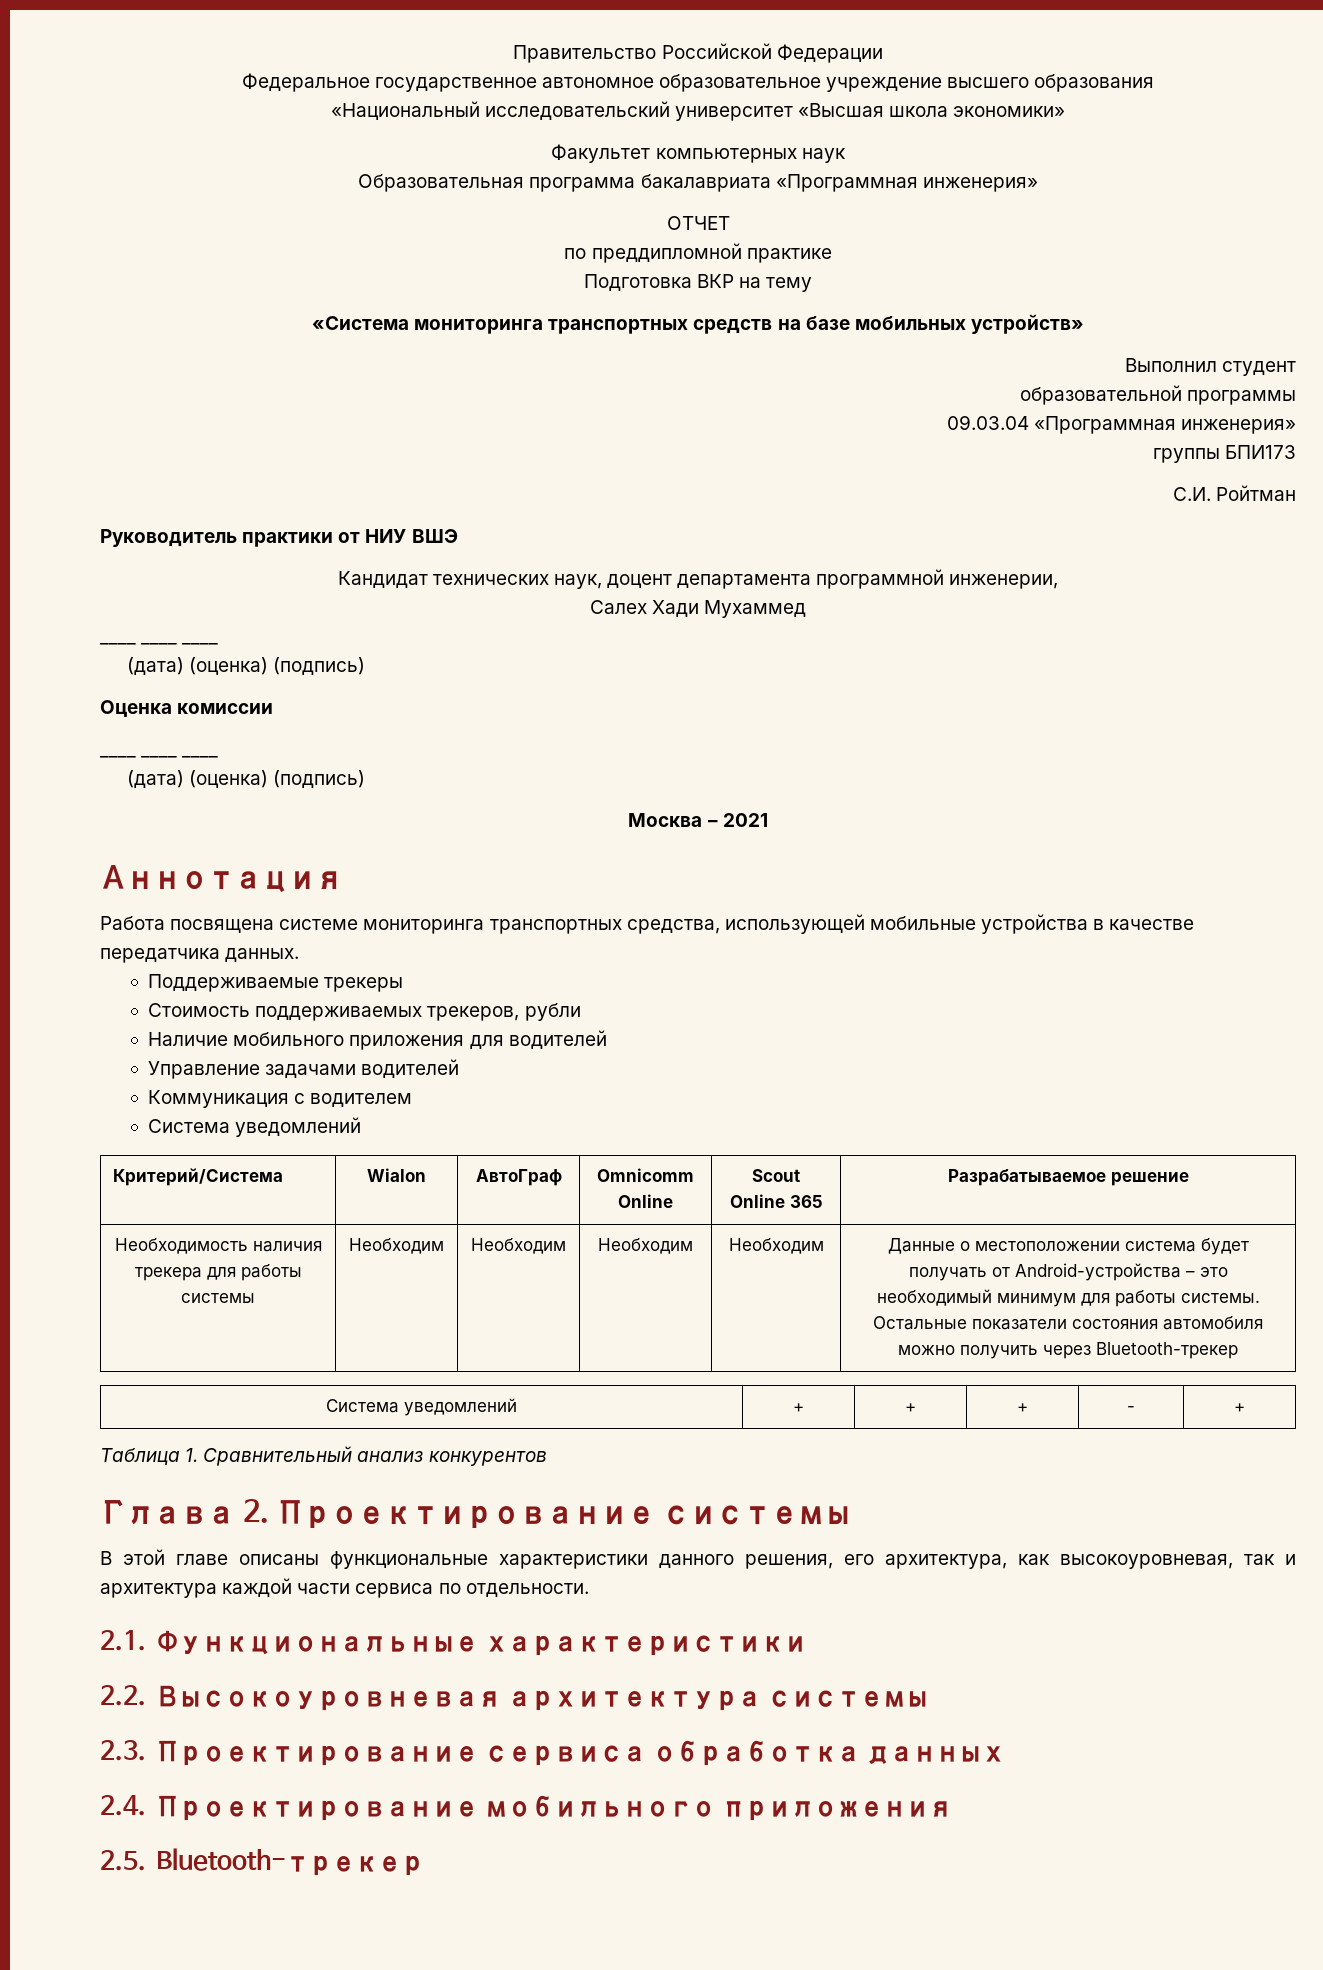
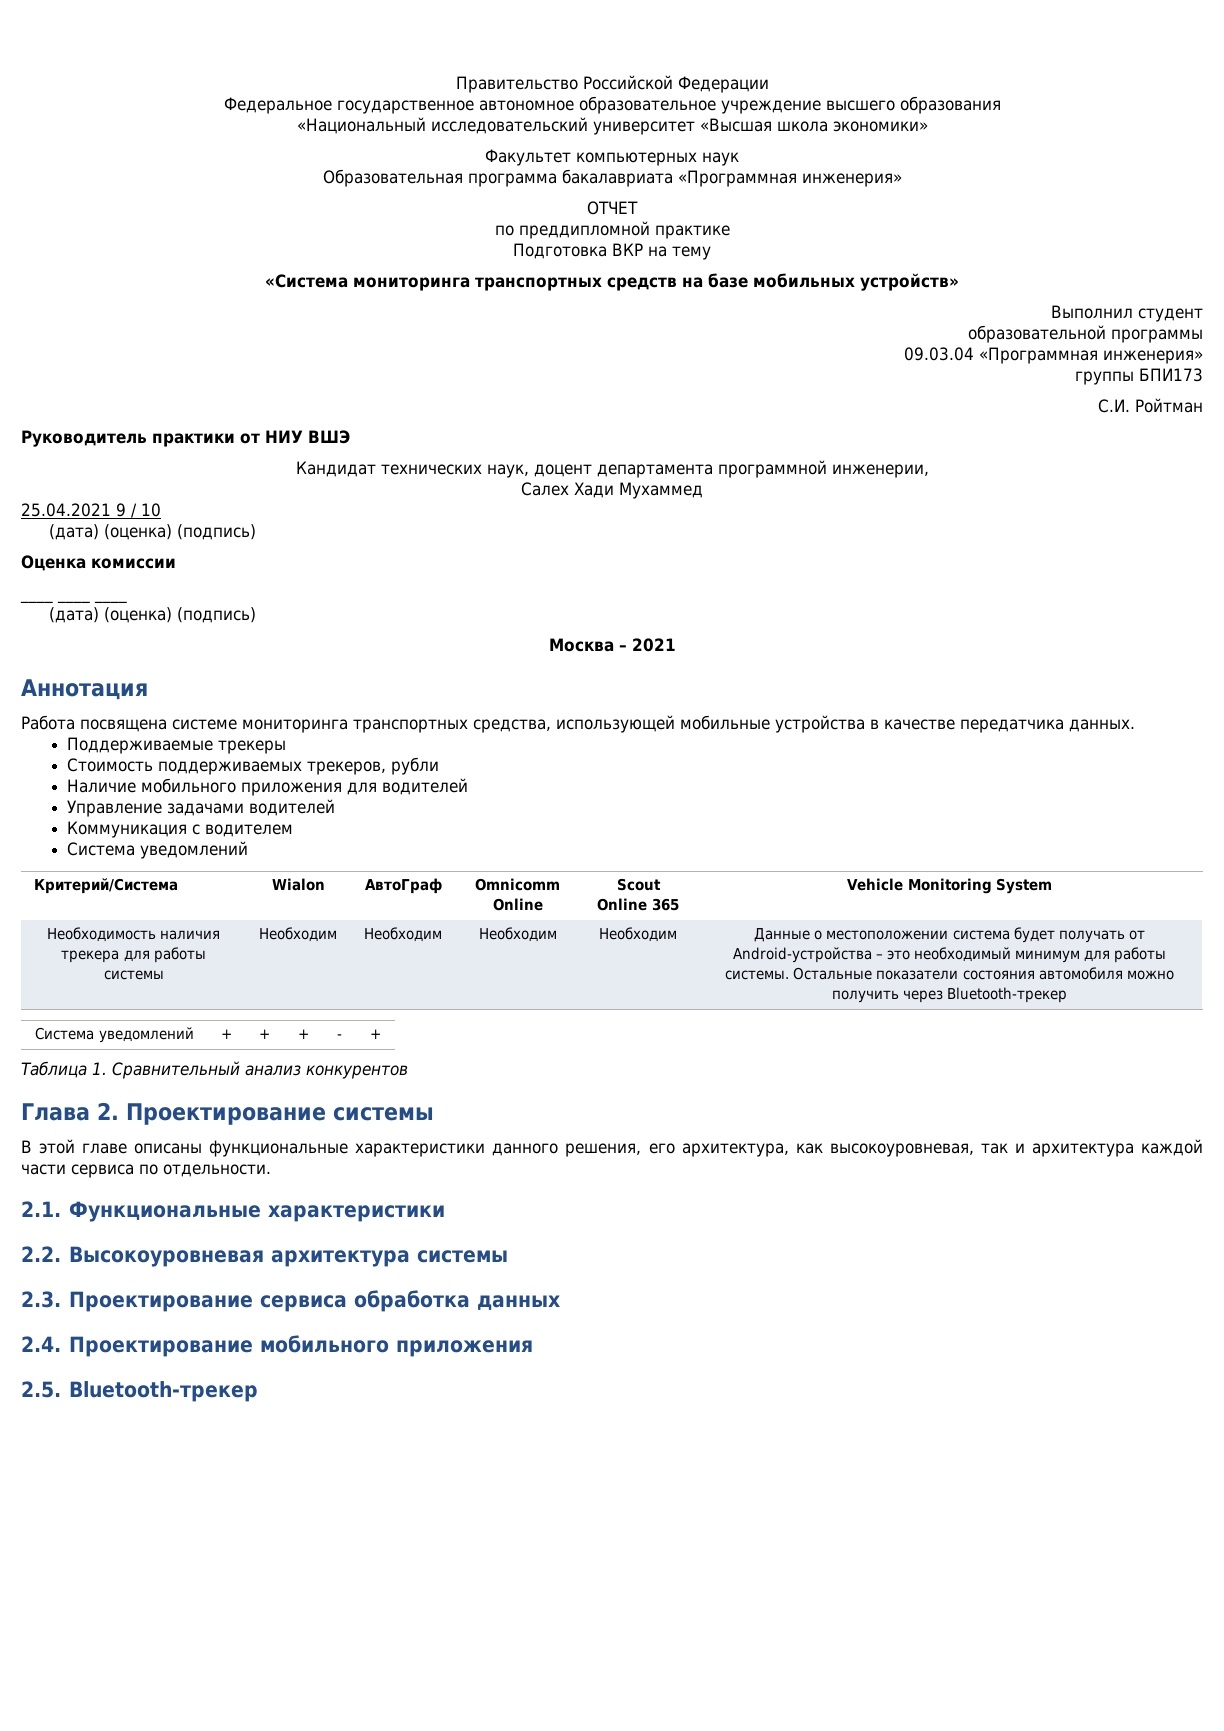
[100,643,219,645] ____ ____ ____ -> [21,503,161,518] 25.04.2021 9 / 10
[947,1169,1189,1186] Разрабатываемое решение -> [847,878,1052,894] Vehicle Monitoring System

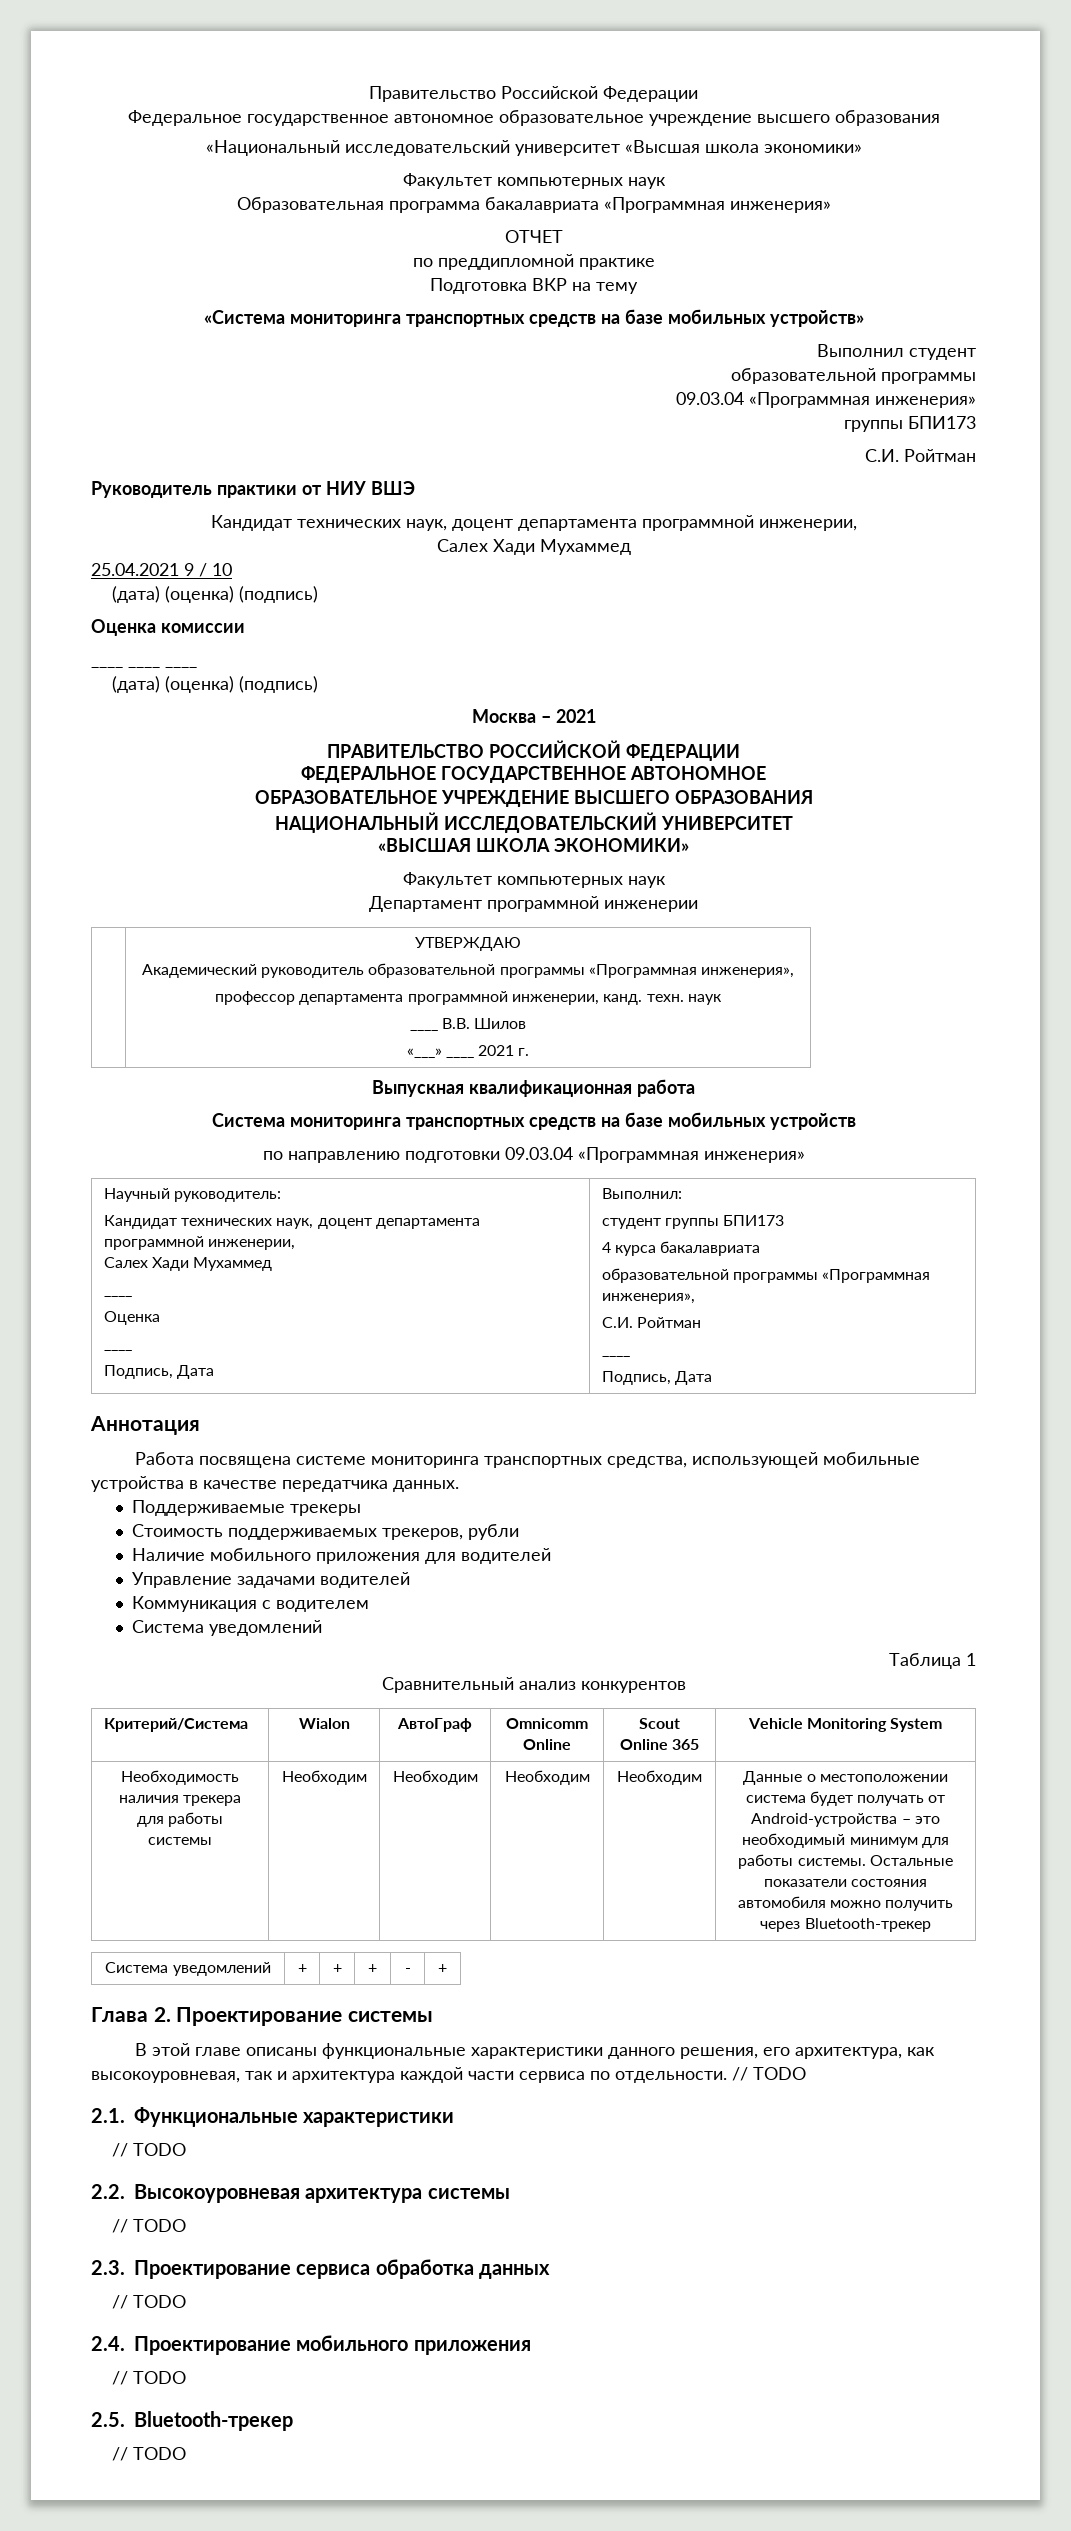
(676, 645) none -> [327,740,740,761] [301,766,766,783] [254,790,813,807] [274,812,793,833] [378,838,689,852] [402,872,666,888] [369,896,698,912] [415,937,521,951] [141,963,795,978] [215,991,722,1005] [409,1029,438,1031] [442,1018,527,1029] [406,1048,474,1058] [478,1045,530,1056] [372,1079,695,1097] [211,1112,856,1130] [262,1147,805,1163] [103,1188,282,1202] [103,1215,480,1229] [103,1236,296,1250] [103,1257,273,1271] [103,1295,132,1297] [103,1311,160,1325] [103,1349,132,1351] [103,1365,215,1379] [601,1188,682,1199] [601,1215,785,1229] [601,1241,761,1256] [601,1268,931,1283] [601,1293,695,1304] [601,1317,702,1328] [601,1355,630,1357] [601,1371,713,1385] // ПРАВИТЕЛЬСТВО РОССИЙСКОЙ ФЕДЕРАЦИИ // ФЕДЕРАЛЬНОЕ ГОСУДАРСТВЕННОЕ АВТОНОМНОЕ // ОБРАЗОВАТЕЛЬНОЕ УЧРЕЖДЕНИЕ ВЫСШЕГО ОБРАЗОВАНИЯ // НАЦИОНАЛЬНЫЙ ИССЛЕДОВАТЕЛЬСКИЙ УНИВЕРСИТЕТ // «ВЫСШАЯ ШКОЛА ЭКОНОМИКИ» // Факультет компьютерных наук // Департамент программной инженерии // | УТВЕРЖДАЮ // Академический руководитель образовательной программы «Программная инженерия», // профессор департамента программной инженерии, канд. техн. наук // ____ В.В. Шилов // «___» ____ 2021 г. // Выпускная квалификационная работа // Система мониторинга транспортных средств на базе мобильных устройств // по направлению подготовки 09.03.04 «Программная инженерия» // Научный руководитель: // Кандидат технических наук, доцент департамента программной инженерии, // Салех Хади Мухаммед // ____ // Оценка // ____ // Подпись, Дата | Выполнил: // студент группы БПИ173 // 4 курса бакалавриата // образовательной программы «Программная инженерия», // С.И. Ройтман // ____ // Подпись, Дата
(249, 850) none -> [889,1653,976,1669] [381,1677,686,1693] // Таблица 1 // Сравнительный анализ конкурентов
[21,1061,408,1079] // Таблица 1. Сравнительный анализ конкурентов -> (447, 1968) none
(271, 1170) none -> [732,2067,806,2081] // TODO
(446, 1213) none -> [112,2143,187,2157] // // TODO
(509, 1256) none -> [112,2219,187,2233] // // TODO
(561, 1302) none -> [112,2295,187,2309] // // TODO
(534, 1348) none -> [112,2371,187,2385] // // TODO
(259, 1391) none -> [112,2447,187,2461] // // TODO

